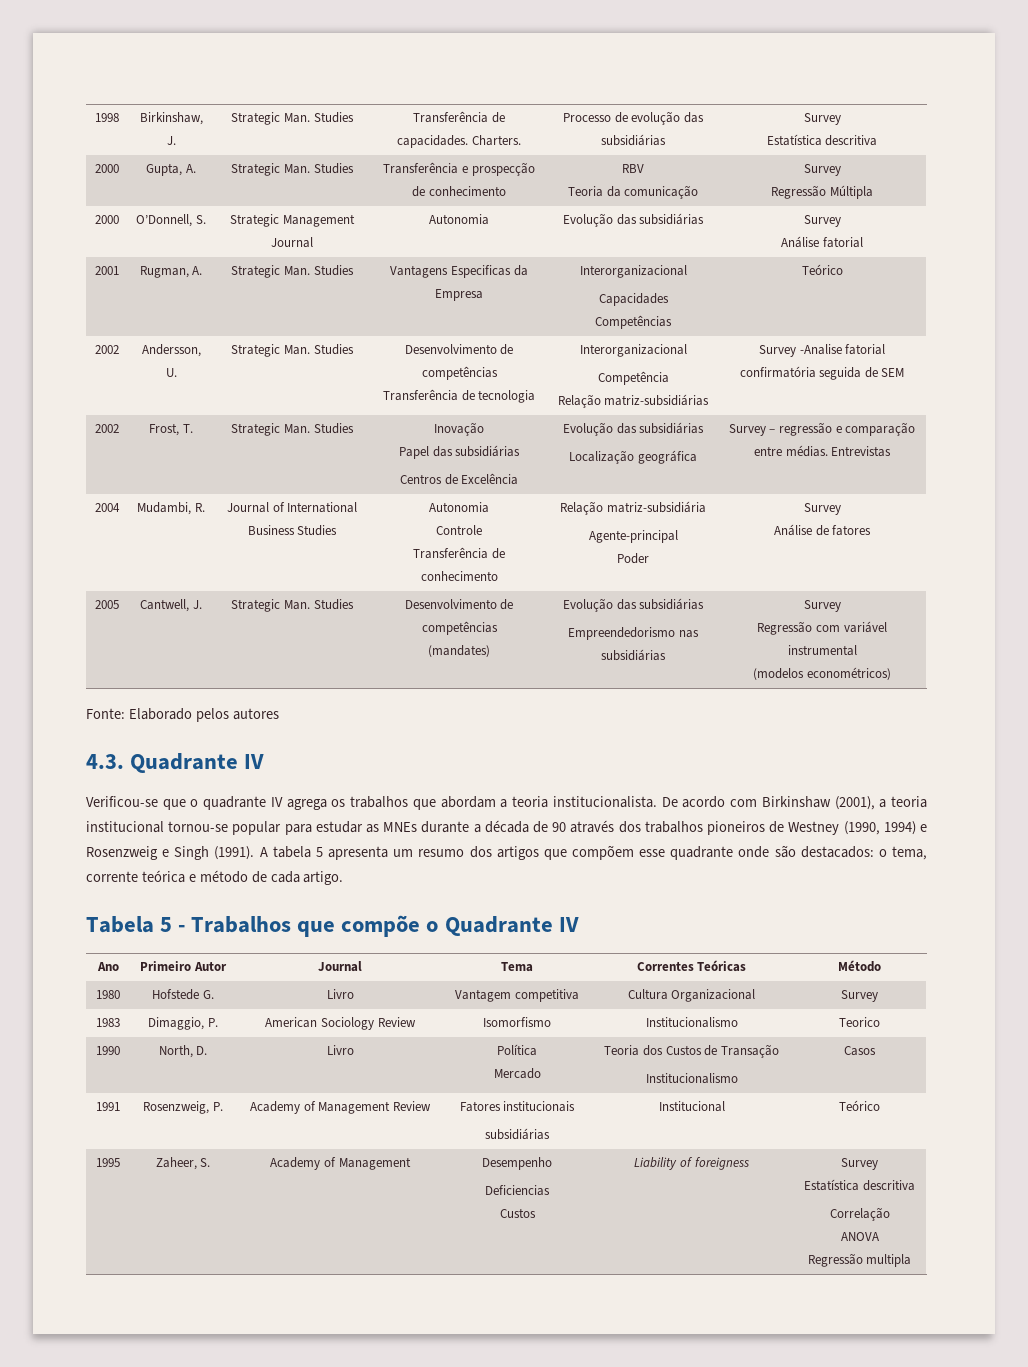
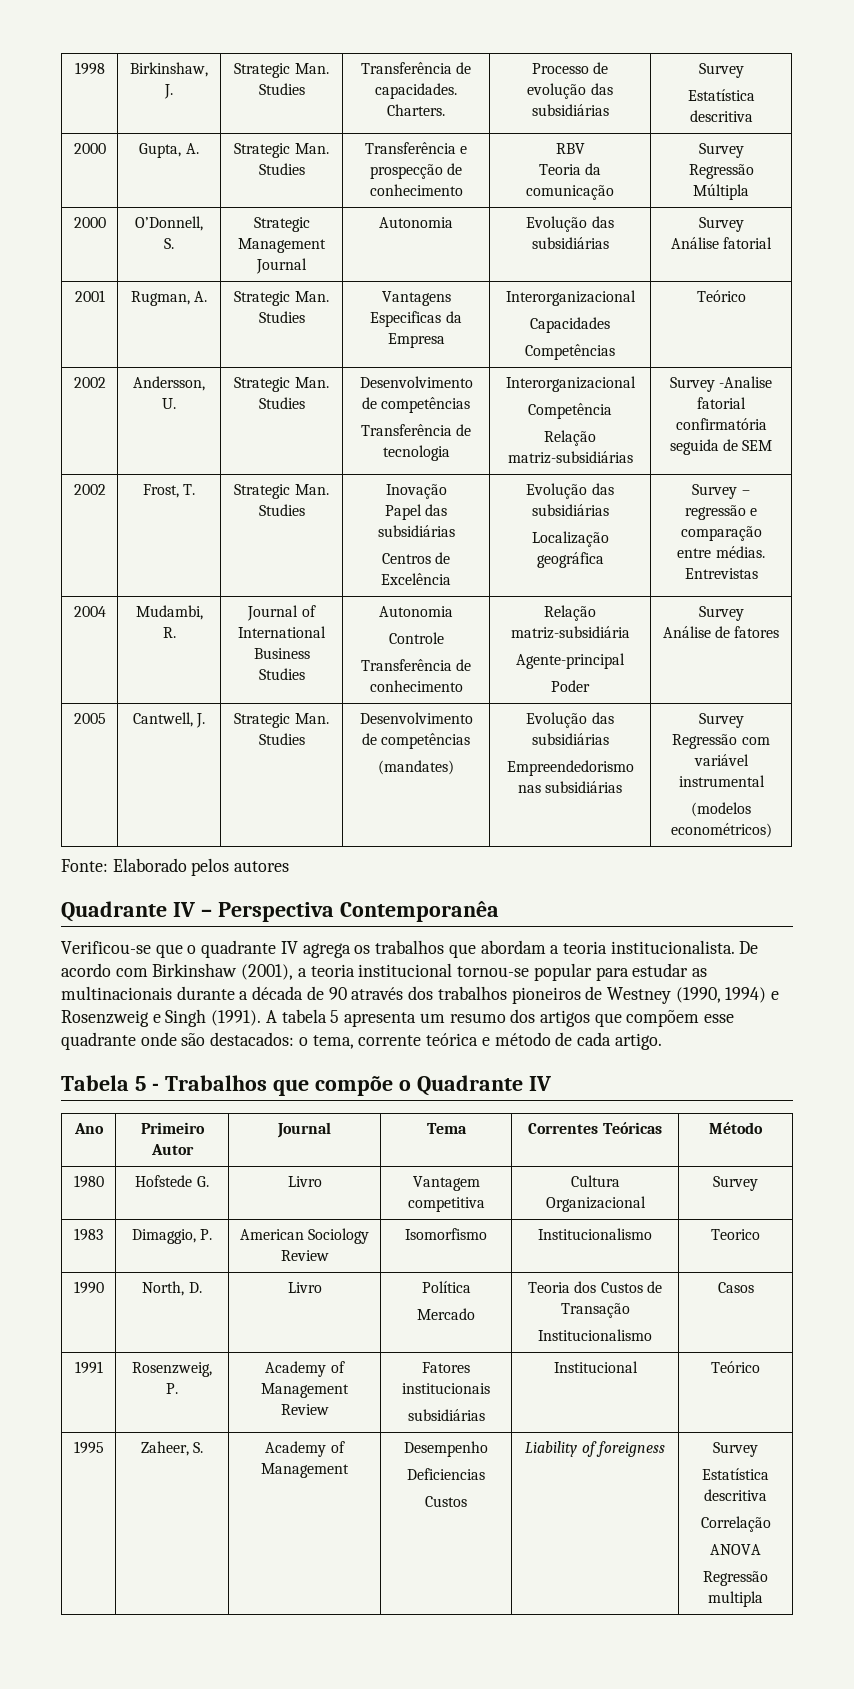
[86,753,265,773] 4.3. Quadrante IV -> [61,901,499,922] Quadrante IV – Perspectiva Contemporanêa
[383,822,418,832] MNEs -> [61,986,172,1000] multinacionais

